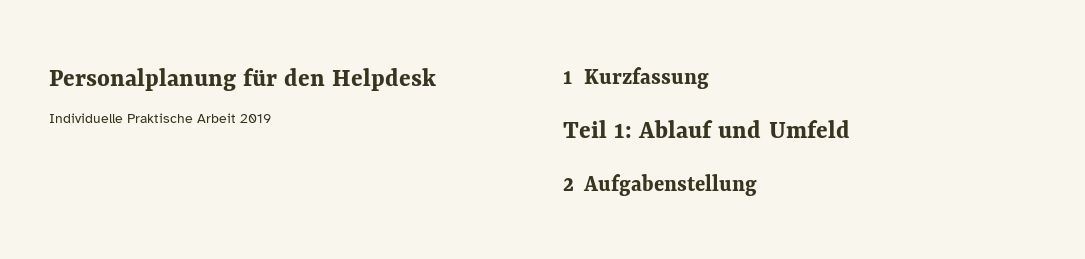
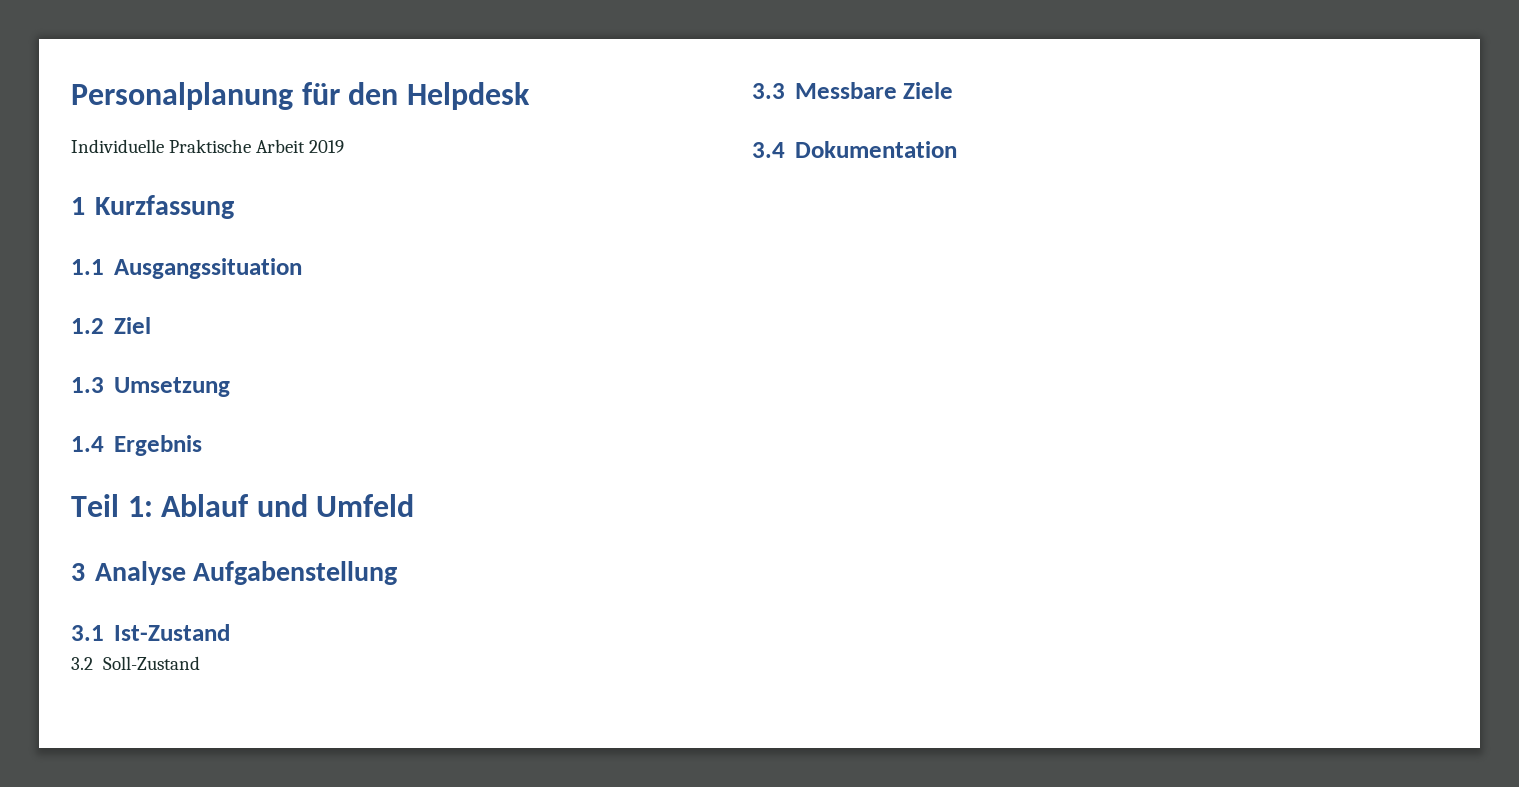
(710, 78) none -> [71,258,302,279] [71,317,151,334] [71,377,230,397] [71,435,202,456] // 1.1 Ausgangssituation // 1.2 Ziel // 1.3 Umsetzung // 1.4 Ergebnis
[563,178,574,191] 2 -> [71,561,186,585] 3 Analyse
(758, 185) none -> [71,624,230,641] [71,656,200,670] [752,82,954,99] [752,141,957,158] // 3.1 Ist-Zustand // 3.2 Soll-Zustand // 3.3 Messbare Ziele // 3.4 Dokumentation

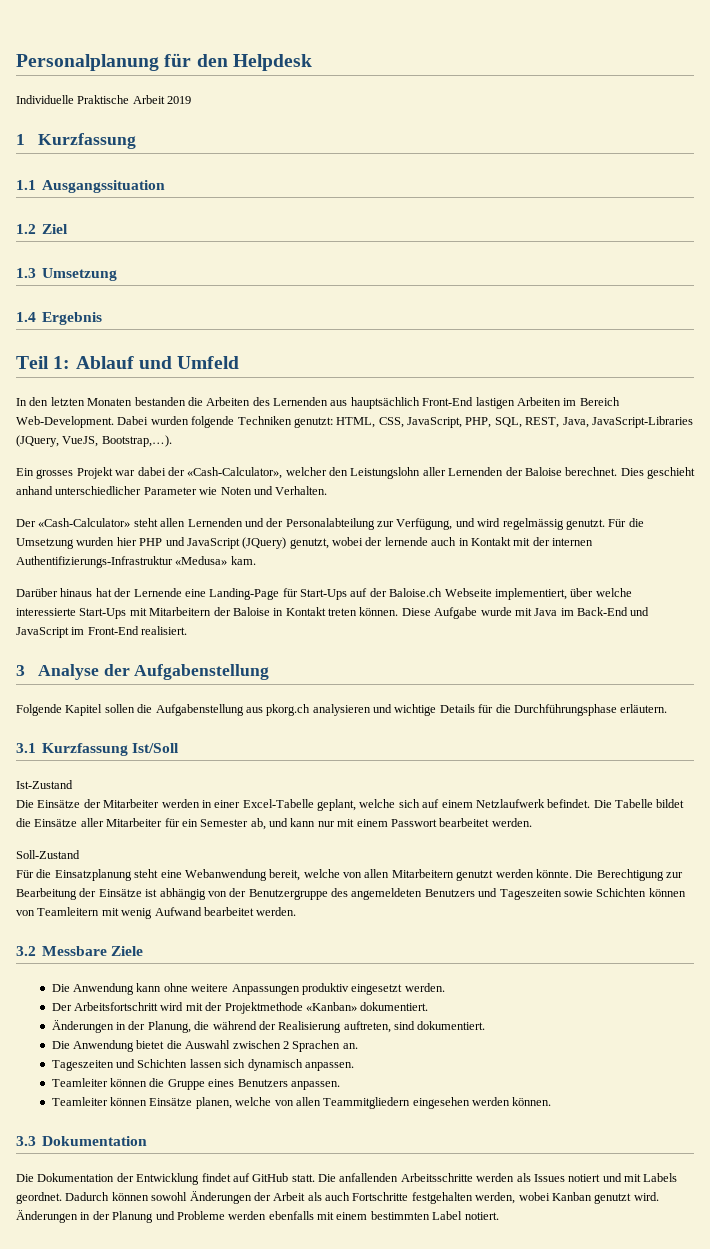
(415, 505) none -> [16,397,620,409] [16,416,693,428] [16,435,172,447] [16,467,695,479] [16,486,328,495] [16,518,644,530] [16,537,593,549] [16,556,256,568] [16,588,632,600] [16,607,650,619] [16,626,188,638] // In den letzten Monaten bestanden die Arbeiten des Lernenden aus hauptsächlich Front-End lastigen Arbeiten im Bereich Web-Development. Dabei wurden folgende Techniken genutzt: HTML, CSS, JavaScript, PHP, SQL, REST, Java, JavaScript-Libraries (JQuery, VueJS, Bootstrap,…). // Ein grosses Projekt war dabei der «Cash-Calculator», welcher den Leistungslohn aller Lernenden der Baloise berechnet. Dies geschieht anhand unterschiedlicher Parameter wie Noten und Verhalten. // Der «Cash-Calculator» steht allen Lernenden und der Personalabteilung zur Verfügung, und wird regelmässig genutzt. Für die Umsetzung wurden hier PHP und JavaScript (JQuery) genutzt, wobei der lernende auch in Kontakt mit der internen Authentifizierungs-Infrastruktur «Medusa» kam. // Darüber hinaus hat der Lernende eine Landing-Page für Start-Ups auf der Baloise.ch Webseite implementiert, über welche interessierte Start-Ups mit Mitarbeitern der Baloise in Kontakt treten können. Diese Aufgabe wurde mit Java im Back-End und JavaScript im Front-End realisiert.
[193,561,398,585] Aufgabenstellung -> [103,664,270,680] [16,704,668,716] der Aufgabenstellung // Folgende Kapitel sollen die Aufgabenstellung aus pkorg.ch analysieren und wichtige Details für die Durchführungsphase erläutern.
(104, 633) none -> [42,743,180,756] Kurzfassung Ist/Soll //
[71,656,200,670] [752,82,954,99] [752,141,957,158] 3.2 Soll-Zustand // 3.3 Messbare Ziele // 3.4 Dokumentation -> [16,799,685,811] [16,818,532,830] [16,850,80,859] [16,869,683,881] [16,888,686,900] [16,907,297,919] [16,946,144,956] [51,983,445,995] [51,1002,429,1014] [51,1020,486,1033] [51,1040,358,1052] [51,1059,354,1071] [51,1078,340,1090] [51,1097,552,1109] [16,1136,148,1146] [16,1173,678,1185] [16,1191,659,1204] [16,1210,499,1223] Die Einsätze der Mitarbeiter werden in einer Excel-Tabelle geplant, welche sich auf einem Netzlaufwerk befindet. Die Tabelle bildet die Einsätze aller Mitarbeiter für ein Semester ab, und kann nur mit einem Passwort bearbeitet werden. // Soll-Zustand // Für die Einsatzplanung steht eine Webanwendung bereit, welche von allen Mitarbeitern genutzt werden könnte. Die Berechtigung zur Bearbeitung der Einsätze ist abhängig von der Benutzergruppe des angemeldeten Benutzers und Tageszeiten sowie Schichten können von Teamleitern mit wenig Aufwand bearbeitet werden. // 3.2 Messbare Ziele // Die Anwendung kann ohne weitere Anpassungen produktiv eingesetzt werden. // Der Arbeitsfortschritt wird mit der Projektmethode «Kanban» dokumentiert. // Änderungen in der Planung, die während der Realisierung auftreten, sind dokumentiert. // Die Anwendung bietet die Auswahl zwischen 2 Sprachen an. // Tageszeiten und Schichten lassen sich dynamisch anpassen. // Teamleiter können die Gruppe eines Benutzers anpassen. // Teamleiter können Einsätze planen, welche von allen Teammitgliedern eingesehen werden können. // 3.3 Dokumentation // Die Dokumentation der Entwicklung findet auf GitHub statt. Die anfallenden Arbeitsschritte werden als Issues notiert und mit Labels geordnet. Dadurch können sowohl Änderungen der Arbeit als auch Fortschritte festgehalten werden, wobei Kanban genutzt wird. Änderungen in der Planung und Probleme werden ebenfalls mit einem bestimmten Label notiert.

